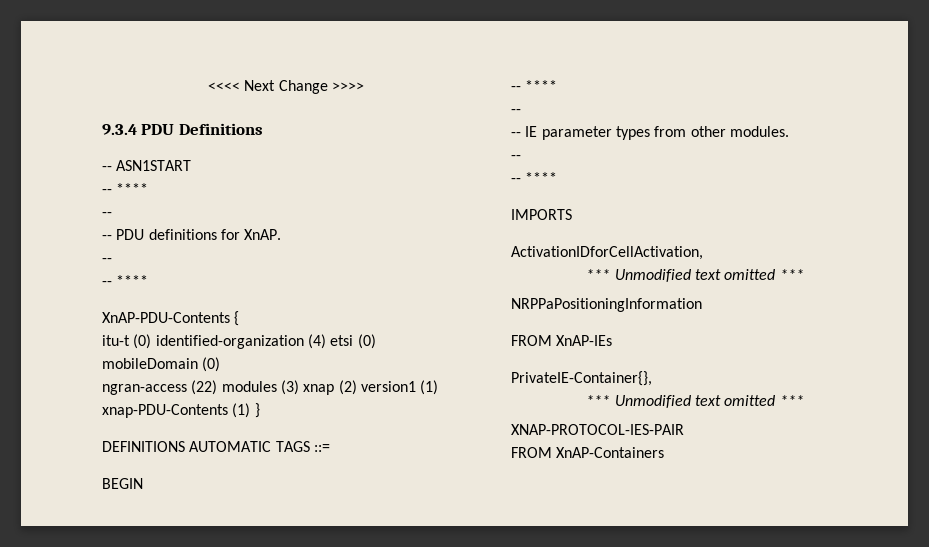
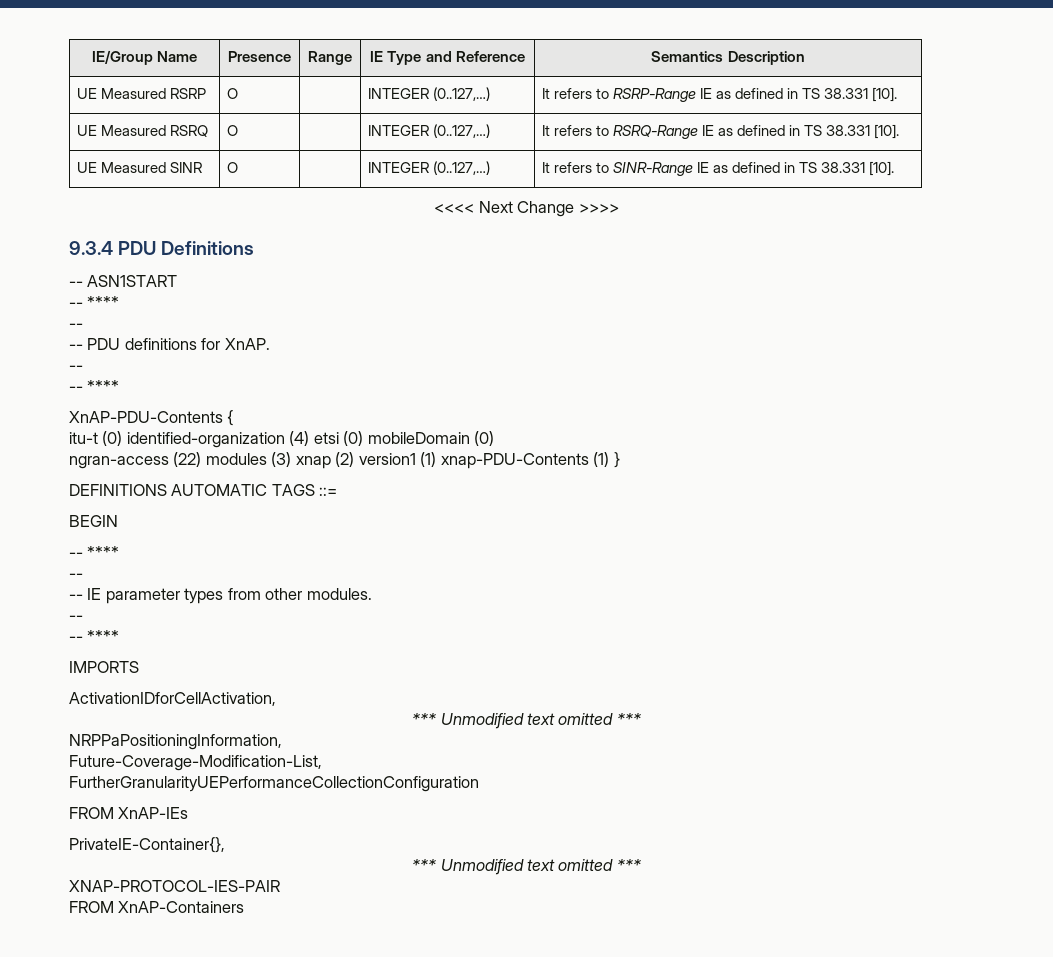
(208, 86) none -> [91,50,198,65] [228,51,291,62] [308,51,352,65] [370,51,525,65] [651,51,805,65] [76,88,207,99] [226,88,238,99] [367,87,490,101] [541,87,898,102] [76,125,209,137] [226,125,238,136] [367,124,490,138] [541,124,900,139] [76,162,203,173] [226,162,238,173] [367,161,490,175] [541,161,895,176] IE/Group Name | Presence | Range | IE Type and Reference | Semantics Description // UE Measured RSRP | O | | INTEGER (0..127,…) | It refers to RSRP-Range IE as defined in TS 38.331 [10]. // UE Measured RSRQ | O | | INTEGER (0..127,…) | It refers to RSRQ-Range IE as defined in TS 38.331 [10]. // UE Measured SINR | O | | INTEGER (0..127,…) | It refers to SINR-Range IE as defined in TS 38.331 [10]. //
[511,298,702,312] NRPPaPositioningInformation -> [69,734,282,750] [69,755,322,771] [69,776,479,792] NRPPaPositioningInformation, // Future-Coverage-Modification-List, // FurtherGranularityUEPerformanceCollectionConfiguration

